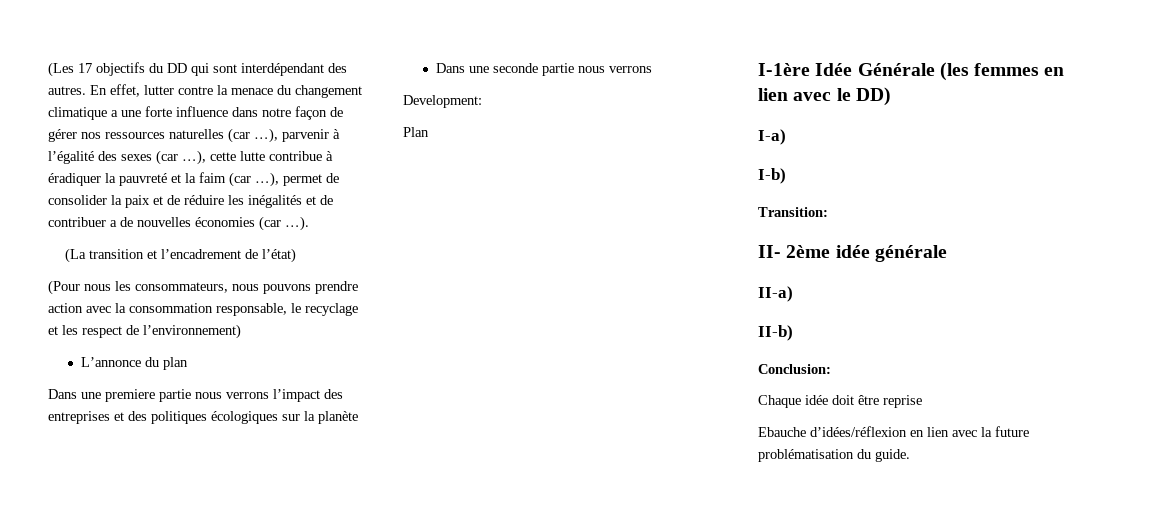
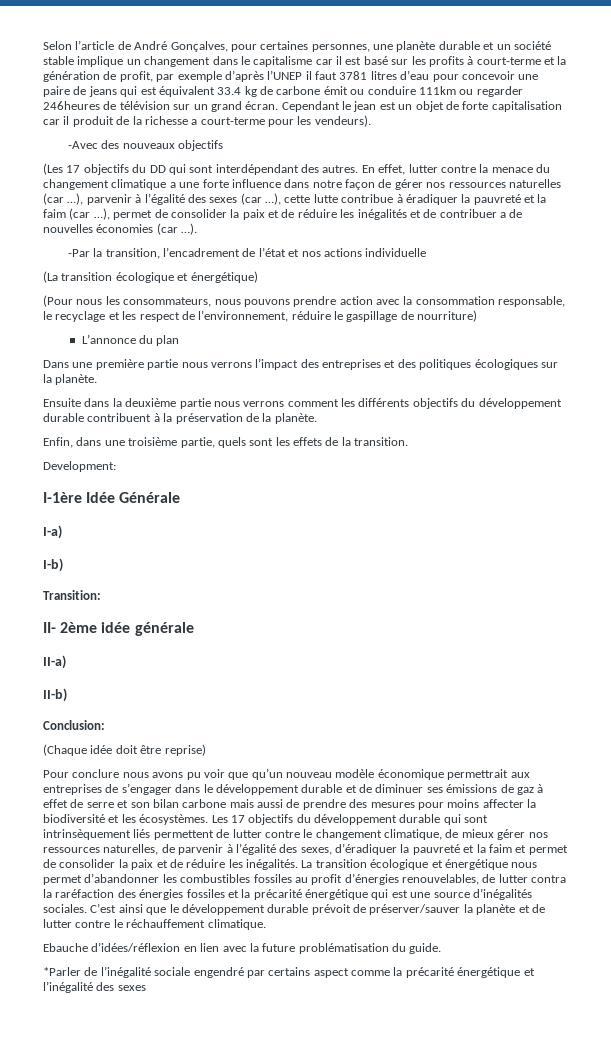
(48, 69) none -> [43,40,551,52] [43,56,567,67] [43,70,539,82] [43,86,523,97] [43,101,562,112] [43,115,371,127] [67,140,224,151] Selon l’article de André Gonçalves, pour certaines personnes, une planète durable et un société stable implique un changement dans le capitalisme car il est basé sur les profits à court-terme et la génération de profit, par exemple d’après l’UNEP il faut 3781 litres d’eau pour concevoir une paire de jeans qui est équivalent 33.4 kg de carbone émit ou conduire 111km ou regarder 246heures de télévision sur un grand écran. Cependant le jean est un objet de forte capitalisation car il produit de la richesse a court-terme pour les vendeurs). // -Avec des nouveaux objectifs //
[64,248,296,263] (La transition et l’encadrement de l’état) -> [67,247,427,259] [43,271,258,283] -Par la transition, l’encadrement de l’état et nos actions individuelle // (La transition écologique et énergétique)
[143,324,241,339] l’environnement) -> [198,310,478,322] l’environnement, réduire le gaspillage de nourriture)
[105,389,155,402] premiere -> [95,359,144,370] première
[318,411,358,424] [435,63,652,76] planète // Dans une seconde partie nous verrons -> [55,374,98,385] [43,398,562,409] [43,413,317,424] [43,437,409,448] planète. // Ensuite dans la deuxième partie nous verrons comment les différents objectifs du développement durable contribuent à la préservation de la planète. // Enfin, dans une troisième partie, quels sont les effets de la transition.
[403,127,429,137] // Plan -> (116, 466) none
[939,62,1065,81] [758,87,891,106] (les femmes en lien avec le DD) -> (181, 497) none
[758,395,801,408] Chaque -> [43,744,87,756] (Chaque
[883,395,922,408] reprise -> [164,744,206,756] [43,768,530,780] [43,783,544,795] [43,799,536,810] [43,814,489,825] [43,829,548,840] [43,843,568,855] [43,859,538,870] [43,873,567,885] [43,888,532,900] [43,903,545,915] [43,919,266,930] reprise) // Pour conclure nous avons pu voir que qu’un nouveau modèle économique permettrait aux entreprises de s’engager dans le développement durable et de diminuer ses émissions de gaz à effet de serre et son bilan carbone mais aussi de prendre des mesures pour moins affecter la biodiversité et les écosystèmes. Les 17 objectifs du développement durable qui sont intrinsèquement liés permettent de lutter contre le changement climatique, de mieux gérer nos ressources naturelles, de parvenir à l’égalité des sexes, d’éradiquer la pauvreté et la faim et permet de consolider la paix et de réduire les inégalités. La transition écologique et énergétique nous permet d’abandonner les combustibles fossiles au profit d’énergies renouvelables, de lutter contra la raréfaction des énergies fossiles et la précarité énergétique qui est une source d’inégalités sociales. C’est ainsi que le développement durable prévoit de préserver/sauver la planète et de lutter contre le réchauffement climatique.
(910, 455) none -> [43,966,535,978] [43,981,146,993] // *Parler de l’inégalité sociale engendré par certains aspect comme la précarité énergétique et l’inégalité des sexes

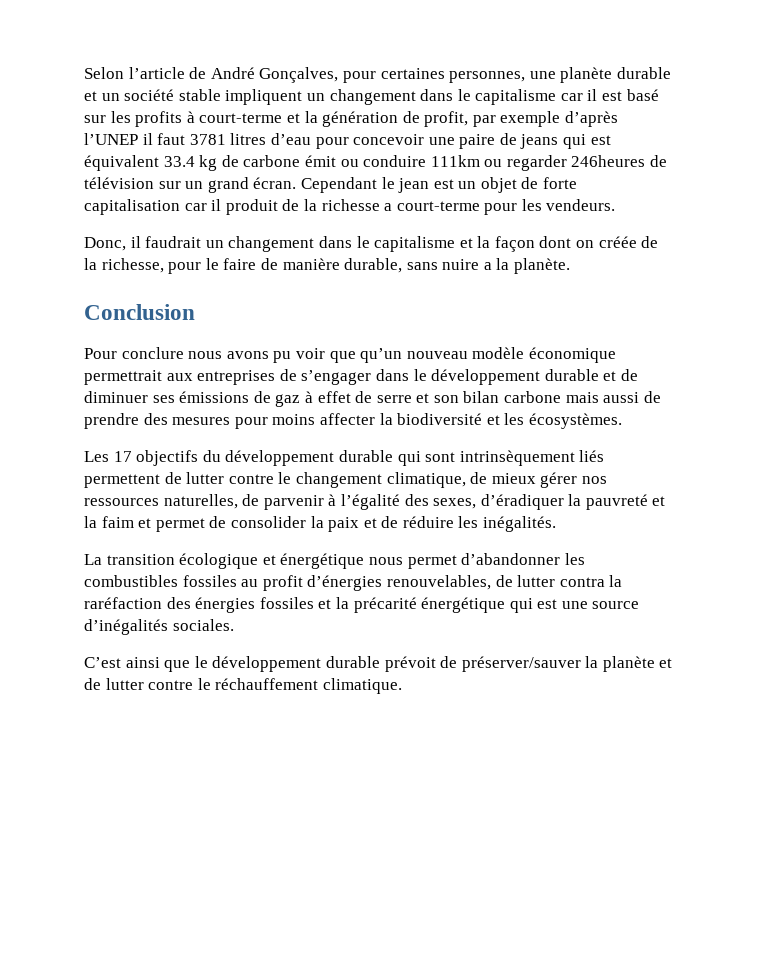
[77,56,124,67] implique -> [225,89,303,105] impliquent
[314,115,371,127] [67,140,224,151] [43,163,550,175] [43,179,561,190] [43,193,547,205] [43,208,523,220] [43,223,198,235] [67,247,427,259] [43,271,258,283] [43,295,566,307] [43,310,478,322] [81,334,180,346] [43,358,558,370] [43,374,98,385] [43,398,562,409] [43,413,317,424] [43,437,409,448] [43,461,116,472] [43,492,181,503] [43,525,62,539] [43,558,63,572] [43,590,101,600] [43,622,194,636] [43,655,66,669] [43,688,67,702] [43,720,105,730] [43,744,206,756] vendeurs). // -Avec des nouveaux objectifs // (Les 17 objectifs du DD qui sont interdépendant des autres. En effet, lutter contre la menace du changement climatique a une forte influence dans notre façon de gérer nos ressources naturelles (car …), parvenir à l’égalité des sexes (car …), cette lutte contribue à éradiquer la pauvreté et la faim (car …), permet de consolider la paix et de réduire les inégalités et de contribuer a de nouvelles économies (car …). // -Par la transition, l’encadrement de l’état et nos actions individuelle // (La transition écologique et énergétique) // (Pour nous les consommateurs, nous pouvons prendre action avec la consommation responsable, le recyclage et les respect de l’environnement, réduire le gaspillage de nourriture) // L’annonce du plan // Dans une première partie nous verrons l’impact des entreprises et des politiques écologiques sur la planète. // Ensuite dans la deuxième partie nous verrons comment les différents objectifs du développement durable contribuent à la préservation de la planète. // Enfin, dans une troisième partie, quels sont les effets de la transition. // Development: // I-1ère Idée Générale // I-a) // I-b) // Transition: // II- 2ème idée générale // II-a) // II-b) // Conclusion: // (Chaque idée doit être reprise) -> [546,199,616,211] [84,236,659,252] [84,258,571,274] [84,304,195,320] vendeurs. // Donc, il faudrait un changement dans le capitalisme et la façon dont on créée de la richesse, pour le faire de manière durable, sans nuire a la planète. // Conclusion
(209, 819) none -> (622, 421) //
(298, 864) none -> (557, 524) //
(87, 908) none -> (234, 625) //
[43,942,442,954] [43,966,535,978] [43,981,146,993] // Ebauche d’idées/réflexion en lien avec la future problématisation du guide. // *Parler de l’inégalité sociale engendré par certains aspect comme la précarité énergétique et l’inégalité des sexes -> (402, 686) none

